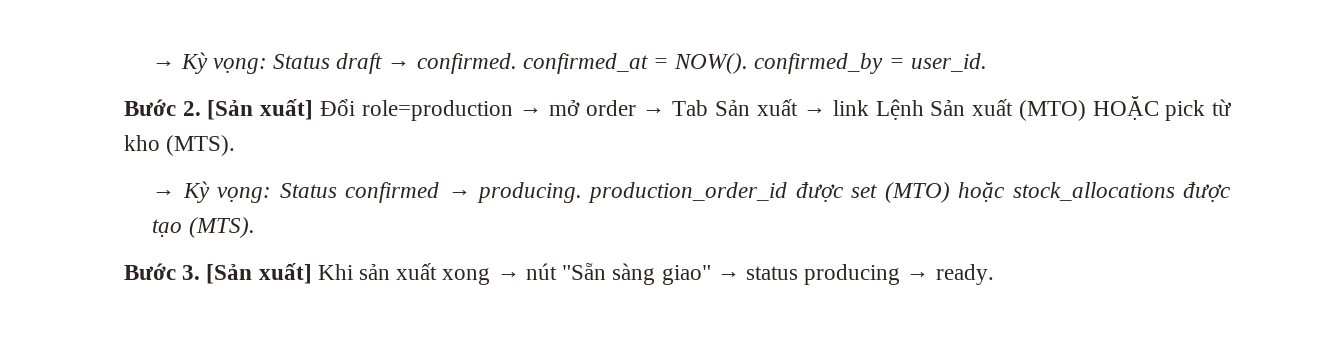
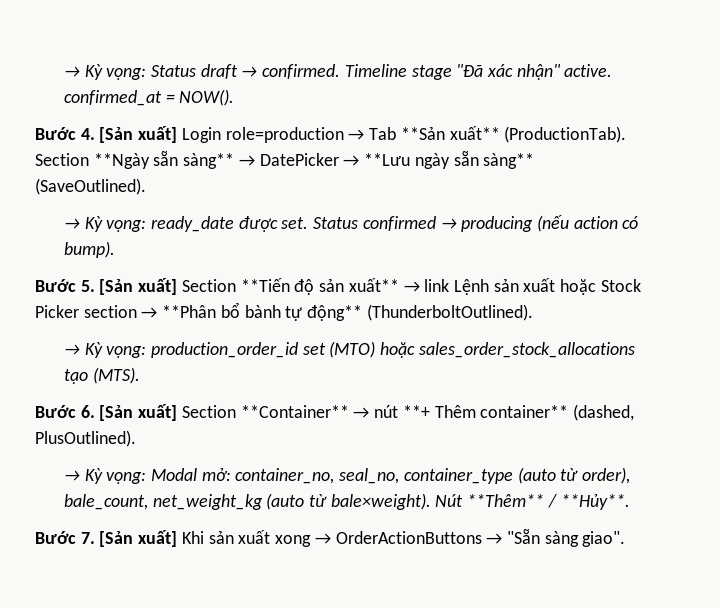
(517, 63) none -> [344,64,613,80] Timeline stage "Đã xác nhận" active.
[754,53,987,74] [124,99,355,120] confirmed_by = user_id. // Bước 2. [Sản xuất] Đổi -> [35,126,221,143] // Bước 4. [Sản xuất] Login
[549,96,1232,121] [124,135,236,156] [152,181,843,203] mở order → Tab Sản xuất → link Lệnh Sản xuất (MTO) HOẶC pick từ kho (MTS). // → Kỳ vọng: Status confirmed → producing. production_order_id được -> [369,126,627,143] [35,150,535,169] [35,178,146,195] [63,215,639,232] [63,241,115,258] [35,278,641,295] [35,302,533,321] [63,342,298,358] Tab **Sản xuất** (ProductionTab). Section **Ngày sẵn sàng** → DatePicker → **Lưu ngày sẵn sàng** (SaveOutlined). // → Kỳ vọng: ready_date được set. Status confirmed → producing (nếu action có bump). // Bước 5. [Sản xuất] Section **Tiến độ sản xuất** → link Lệnh sản xuất hoặc Stock Picker section → **Phân bổ bành tự động** (ThunderboltOutlined). // → Kỳ vọng: production_order_id
[1012,182,1230,202] stock_allocations được -> [418,342,635,358] sales_order_stock_allocations
[182,265,201,280] 3. -> [80,404,634,421] [35,430,136,447] [63,467,631,484] [63,493,630,510] [35,531,95,544] 6. [Sản xuất] Section **Container** → nút **+ Thêm container** (dashed, PlusOutlined). // → Kỳ vọng: Modal mở: container_no, seal_no, container_type (auto từ order), bale_count, net_weight_kg (auto từ bale×weight). Nút **Thêm** / **Hủy**. // Bước 7.
[525,263,994,285] nút "Sẵn sàng giao" → status producing → ready. -> [335,528,626,547] OrderActionButtons → "Sẵn sàng giao".

